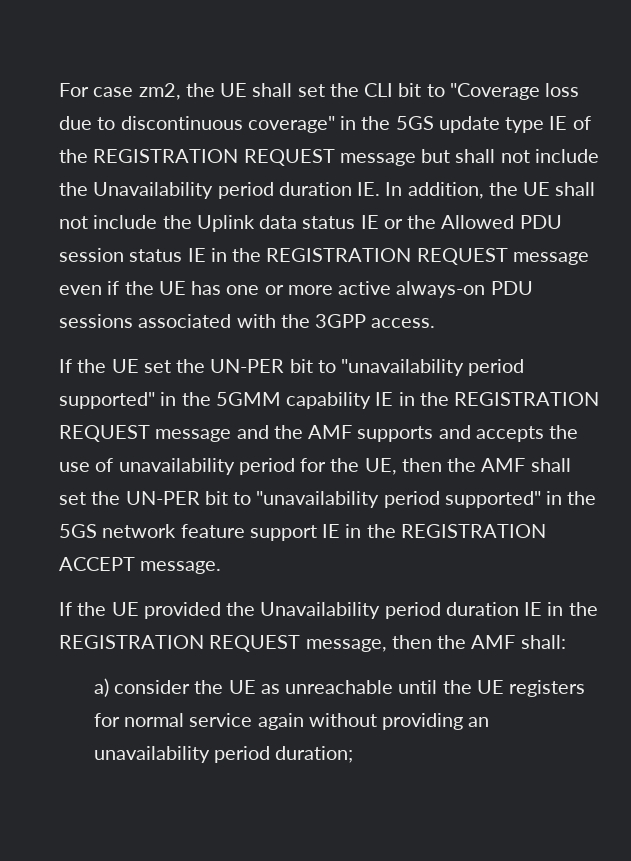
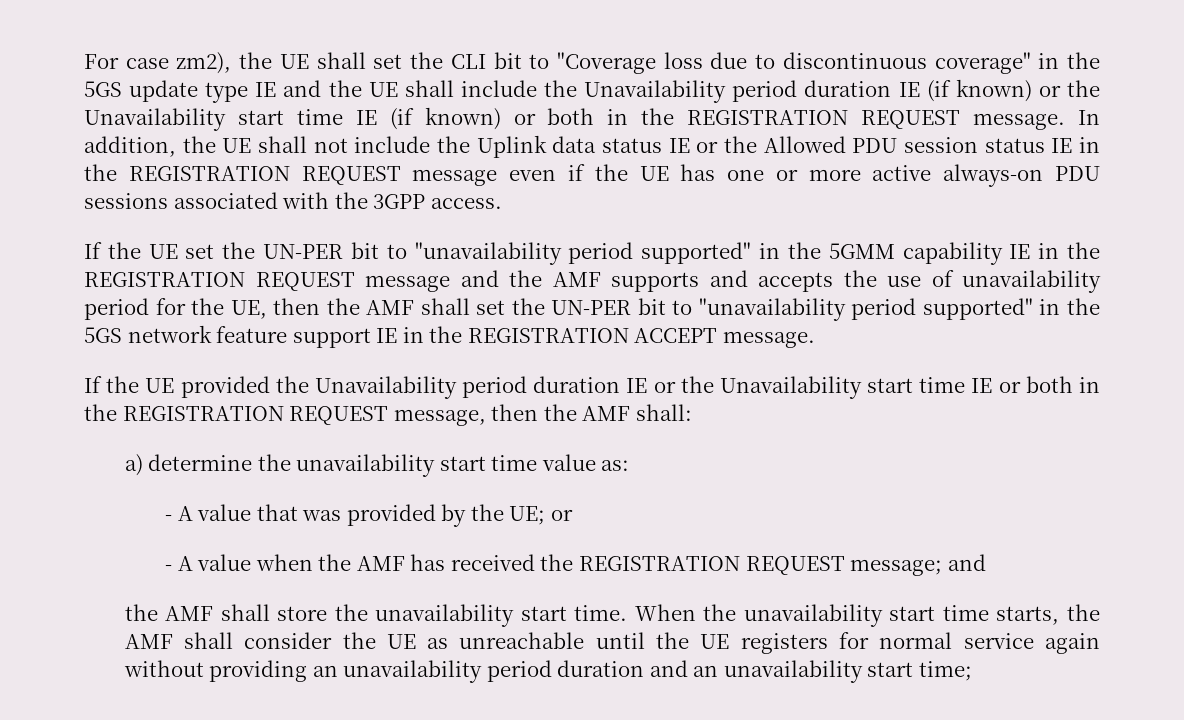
[138,83,181,100] zm2, -> [176,52,232,74] zm2),
[572,116,591,130] [59,149,530,166] of the REGISTRATION REQUEST message but shall not -> [283,80,454,97] and the UE shall
[357,182,381,196] IE. -> [898,79,1100,102] [84,107,1066,131] IE (if known) or the Unavailability start time IE (if known) or both in the REGISTRATION REQUEST message.
(543, 609) none -> [653,376,1073,399] or the Unavailability start time IE or both
(109, 687) none -> [148,454,630,477] [165,504,573,527] [165,554,986,576] [124,604,1100,627] [124,632,233,649] determine the unavailability start time value as: // - A value that was provided by the UE; or // - A value when the AMF has received the REGISTRATION REQUEST message; and // the AMF shall store the unavailability start time. When the unavailability start time starts, the AMF shall
[275,746,354,763] duration; -> [557,660,972,683] duration and an unavailability start time;

